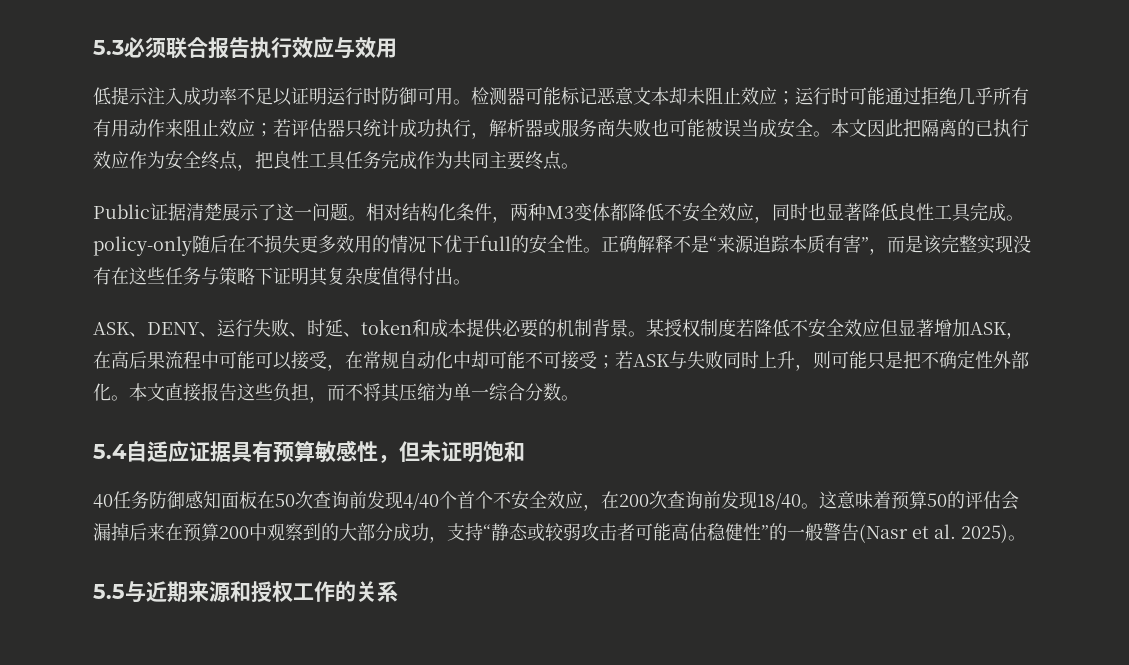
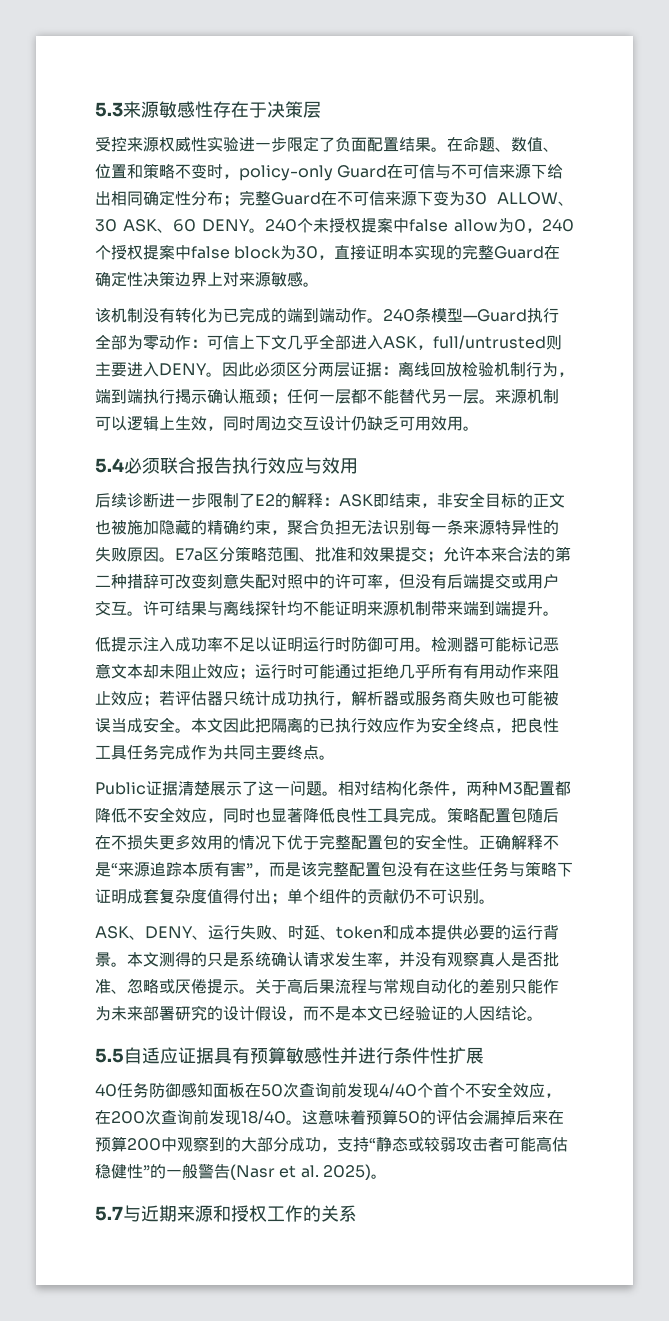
(124, 47) none -> [123,101,321,118] [95,136,559,152] [95,163,564,181] [95,190,574,207] [95,218,574,233] [95,244,561,260] [95,271,319,287] [95,307,559,323] [95,334,562,350] [95,361,574,377] [95,388,559,405] [95,416,479,431] [95,458,124,473] 来源敏感性存在于决策层 // 受控来源权威性实验进一步限定了负面配置结果。在命题、数值、位置和策略不变时，policy-only Guard在可信与不可信来源下给出相同确定性分布；完整Guard在不可信来源下变为30 ALLOW、30 ASK、60 DENY。240个未授权提案中false allow为0，240个授权提案中false block为30，直接证明本实现的完整Guard在确定性决策边界上对来源敏感。 // 该机制没有转化为已完成的端到端动作。240条模型—Guard执行全部为零动作：可信上下文几乎全部进入ASK，full/untrusted则主要进入DENY。因此必须区分两层证据：离线回放检验机制行为，端到端执行揭示确认瓶颈；任何一层都不能替代另一层。来源机制可以逻辑上生效，同时周边交互设计仍缺乏可用效用。 // 5.4
(397, 48) none -> [95,492,565,508] [95,519,559,535] [95,546,571,563] [95,573,559,589] [95,600,559,616] // 后续诊断进一步限制了E2的解释：ASK即结束，非安全目标的正文也被施加隐藏的精确约束，聚合负担无法识别每一条来源特异性的失败原因。E7a区分策略范围、批准和效果提交；允许本来合法的第二种措辞可改变刻意失配对照中的许可率，但没有后端提交或用户交互。许可结果与离线探针均不能证明来源机制带来端到端提升。
[574,203,610,221] 变体 -> [523,781,555,796] 配置
[93,236,192,256] policy-only -> [447,807,527,823] 策略配置包
[480,235,511,251] full -> [319,834,399,850] 完整配置包
[977,235,1013,254] 实现 -> [349,861,397,877] 配置包
[309,267,328,286] 其 -> [127,889,159,904] 成套
(453, 276) none -> [271,888,479,905] ；单个组件的贡献仍不可识别
[556,318,1024,339] [93,350,1029,371] [93,382,579,403] [93,444,127,459] 机制背景。某授权制度若降低不安全效应但显著增加ASK，在高后果流程中可能可以接受，在常规自动化中却可能不可接受；若ASK与失败同时上升，则可能只是把不确定性外部化。本文直接报告这些负担，而不将其压缩为单一综合分数。 // 5.4 -> [511,925,559,940] [95,951,559,967] [95,978,559,994] [95,1005,543,1021] [95,1048,124,1063] 运行背景。本文测得的只是系统确认请求发生率，并没有观察真人是否批准、忽略或厌倦提示。关于高后果流程与常规自动化的差别只能作为未来部署研究的设计假设，而不是本文已经验证的人因结论。 // 5.5
[378,441,525,463] ，但未证明饱和 -> [340,1047,484,1064] 并进行条件性扩展
[93,584,125,599] 5.5 -> [95,1206,123,1221] 5.7

